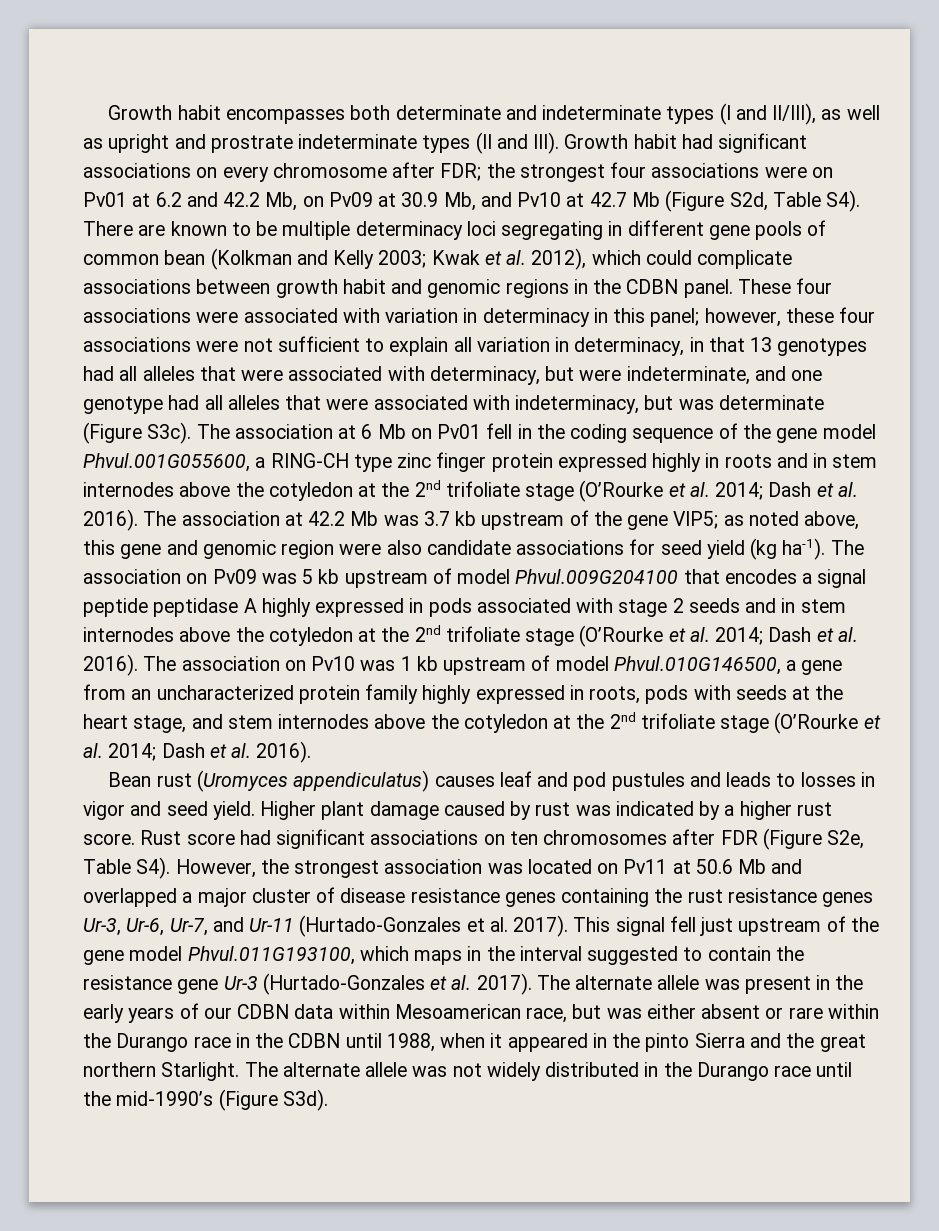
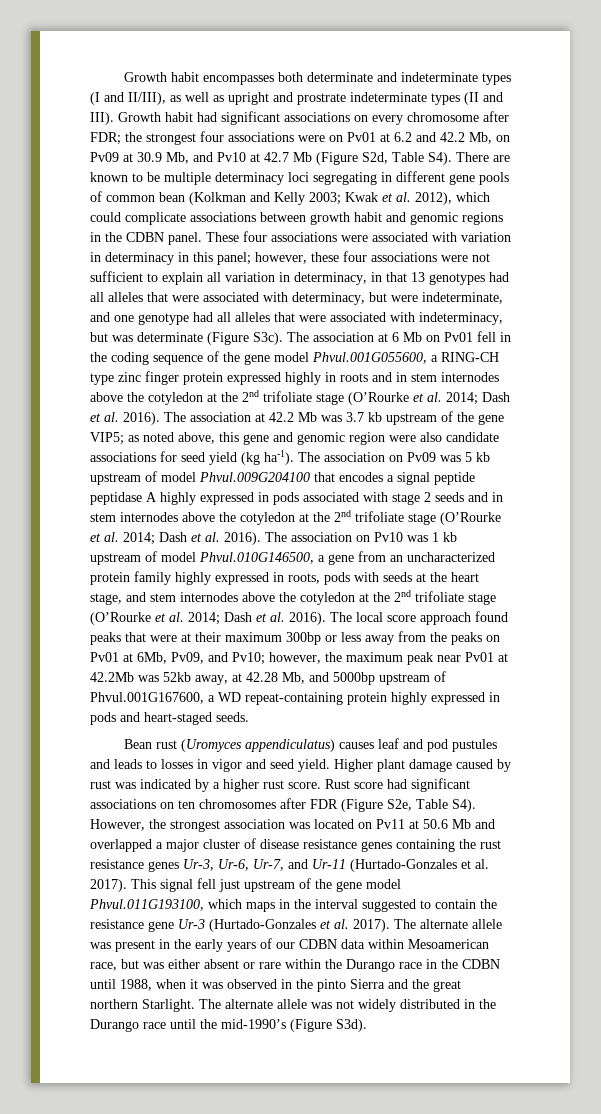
(312, 752) none -> [330,611,508,625] [90,631,500,645] [90,652,508,665] [90,671,446,685] [90,692,500,705] [90,712,249,725] The local score approach found peaks that were at their maximum 300bp or less away from the peaks on Pv01 at 6Mb, Pv09, and Pv10; however, the maximum peak near Pv01 at 42.2Mb was 52kb away, at 42.28 Mb, and 5000bp upstream of Phvul.001G167600, a WD repeat-containing protein highly expressed in pods and heart-staged seeds.
[507,1033,588,1052] appeared -> [202,979,277,989] was observed

